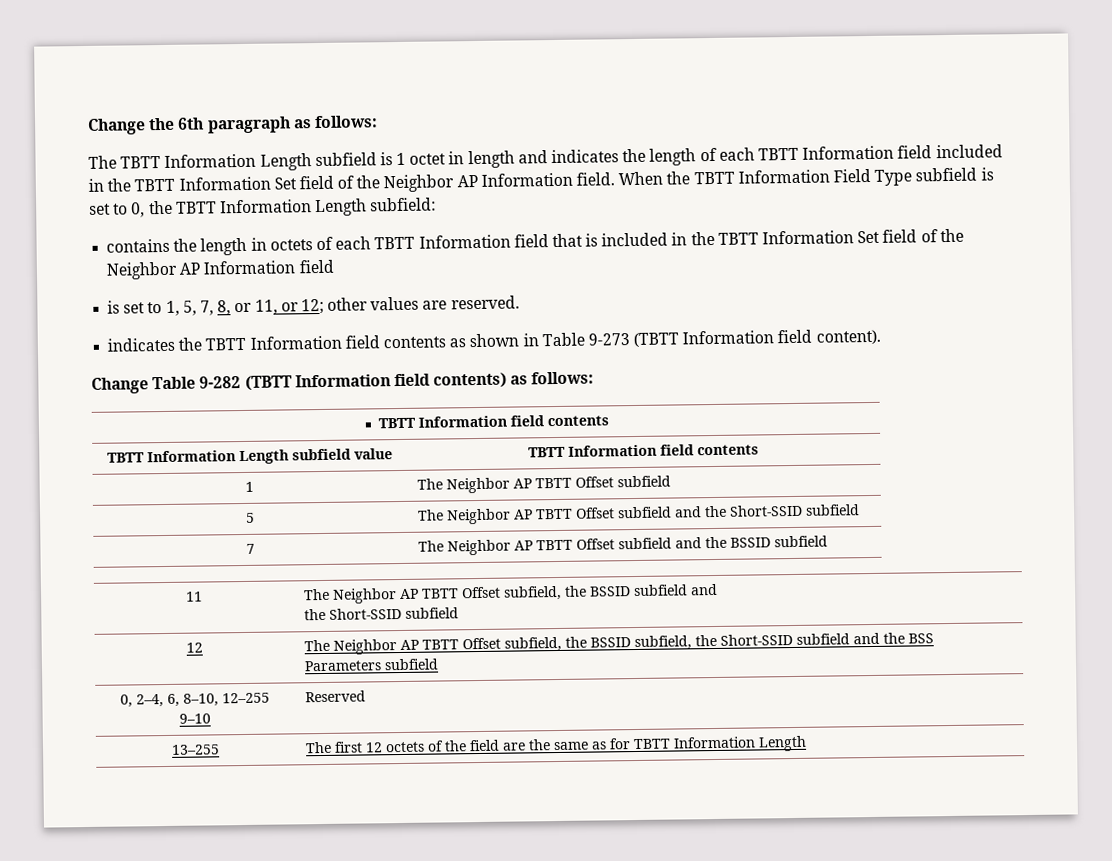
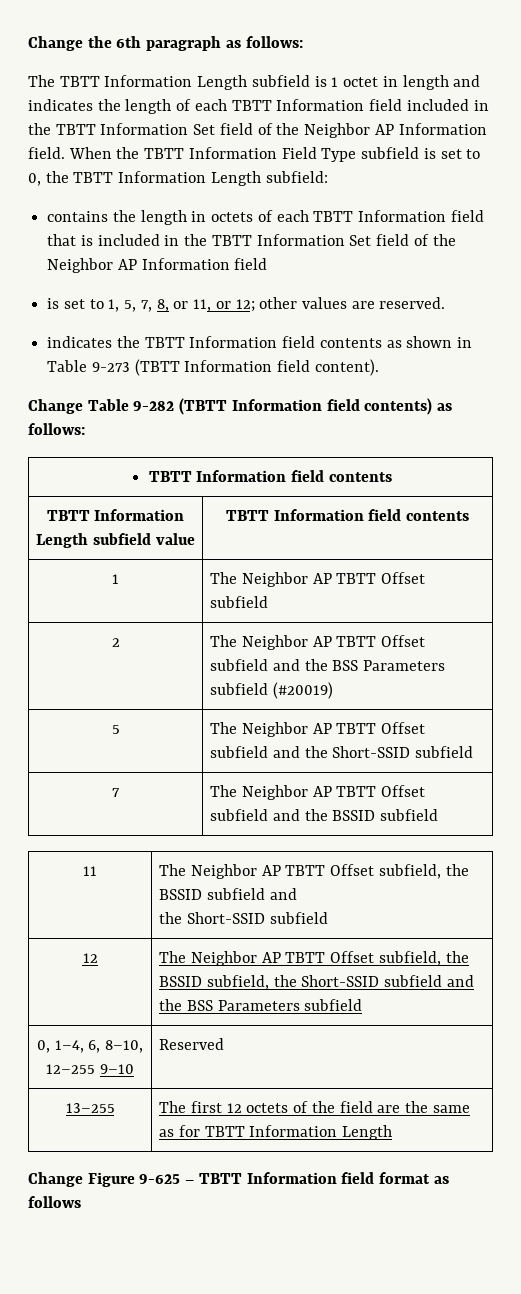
(671, 481) none -> [111,638,120,647] [210,635,426,650] [210,659,446,671] [210,682,333,699] // 2 | The Neighbor AP TBTT Offset subfield and the BSS Parameters subfield (#20019)
[136,694,164,708] 2–4, -> [54,1040,84,1053] 1–4,
(807, 743) none -> [28,1172,449,1187] [28,1196,81,1208] // Change Figure 9-625 – TBTT Information field format as follows

